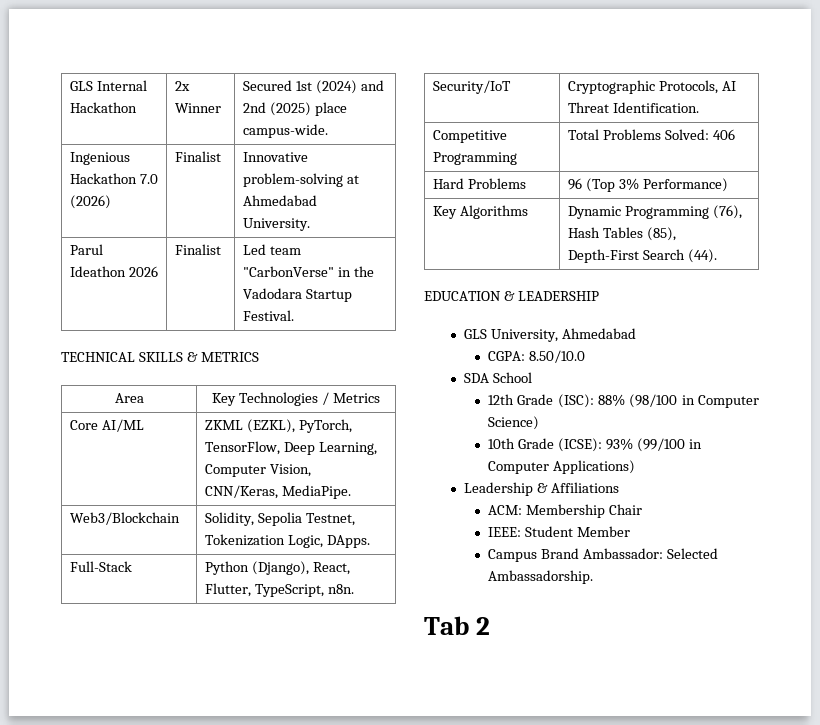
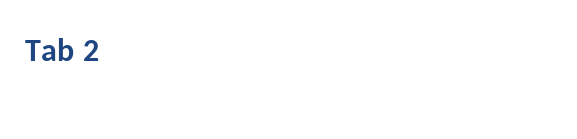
[69,80,147,91] [69,102,137,113] [174,81,190,91] [174,103,221,113] [242,80,384,94] [242,102,347,116] [242,124,328,138] [69,152,130,165] [69,173,158,184] [69,195,111,209] [174,151,221,162] [242,152,308,162] [242,173,359,187] [242,195,317,206] [242,218,310,231] [69,244,103,255] [69,266,158,277] [174,244,221,255] [242,244,301,255] [242,266,374,277] [242,288,352,302] [242,310,294,321] [61,352,259,362] [114,393,144,403] [212,392,380,406] [69,419,144,432] [204,419,352,433] [204,441,377,455] [204,464,311,477] [204,485,351,499] [69,512,180,525] [204,512,355,526] [204,534,370,548] [69,561,132,572] [204,561,350,575] [204,583,354,597] [432,80,511,94] [567,80,736,94] [567,102,699,113] [432,130,507,143] [432,152,517,165] [567,129,735,140] [432,178,526,189] [567,178,728,192] [432,205,528,219] [567,205,742,219] [567,227,676,241] [567,249,717,263] [424,291,599,301] [464,328,636,342] [488,350,585,363] [464,372,532,383] [488,394,759,408] [488,416,540,430] [488,438,702,452] [488,460,635,474] [464,482,619,496] [488,504,642,518] [488,526,630,537] [488,548,718,562] [488,570,594,584] GLS Internal Hackathon | 2x Winner | Secured 1st (2024) and 2nd (2025) place campus-wide. // Ingenious Hackathon 7.0 (2026) | Finalist | Innovative problem-solving at Ahmedabad University. // Parul Ideathon 2026 | Finalist | Led team "CarbonVerse" in the Vadodara Startup Festival. // TECHNICAL SKILLS & METRICS // Area | Key Technologies / Metrics // Core AI/ML | ZKML (EZKL), PyTorch, TensorFlow, Deep Learning, Computer Vision, CNN/Keras, MediaPipe. // Web3/Blockchain | Solidity, Sepolia Testnet, Tokenization Logic, DApps. // Full-Stack | Python (Django), React, Flutter, TypeScript, n8n. // Security/IoT | Cryptographic Protocols, AI Threat Identification. // Competitive Programming | Total Problems Solved: 406 // Hard Problems | 96 (Top 3% Performance) // Key Algorithms | Dynamic Programming (76), Hash Tables (85), Depth-First Search (44). // EDUCATION & LEADERSHIP // GLS University, Ahmedabad // CGPA: 8.50/10.0 // SDA School // 12th Grade (ISC): 88% (98/100 in Computer Science) // 10th Grade (ICSE): 93% (99/100 in Computer Applications) // Leadership & Affiliations // ACM: Membership Chair // IEEE: Student Member // Campus Brand Ambassador: Selected Ambassadorship. // -> (25, 49) none

